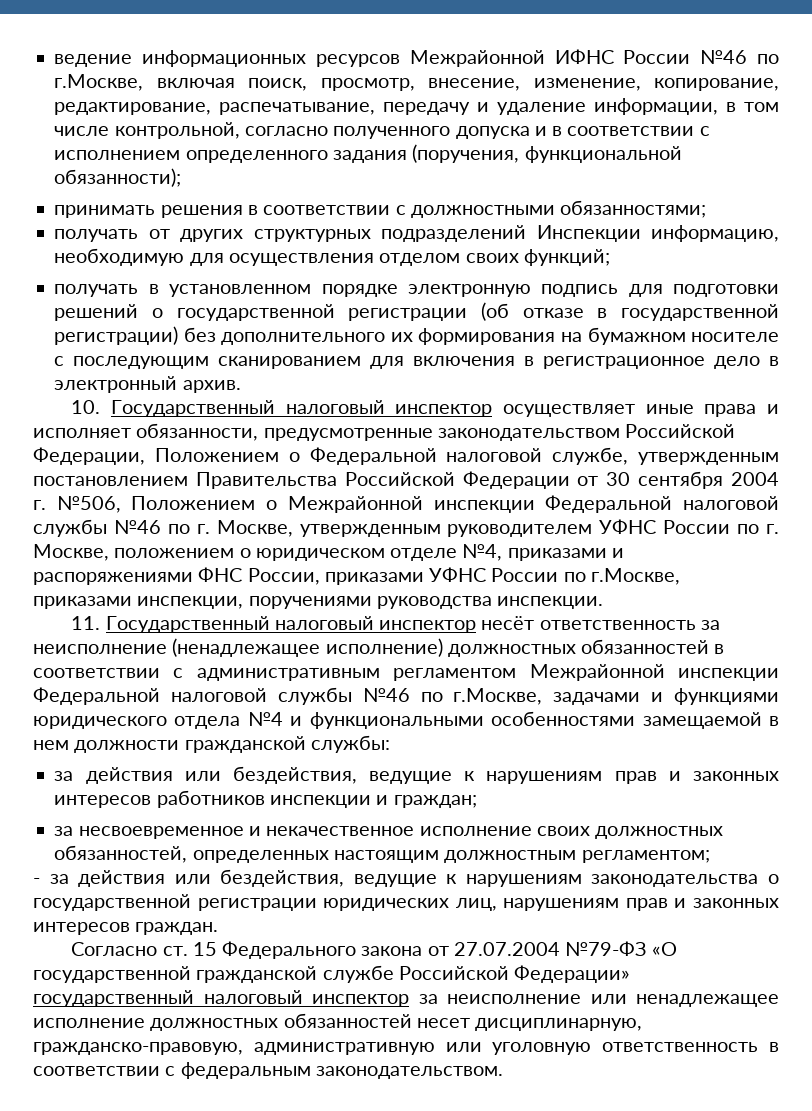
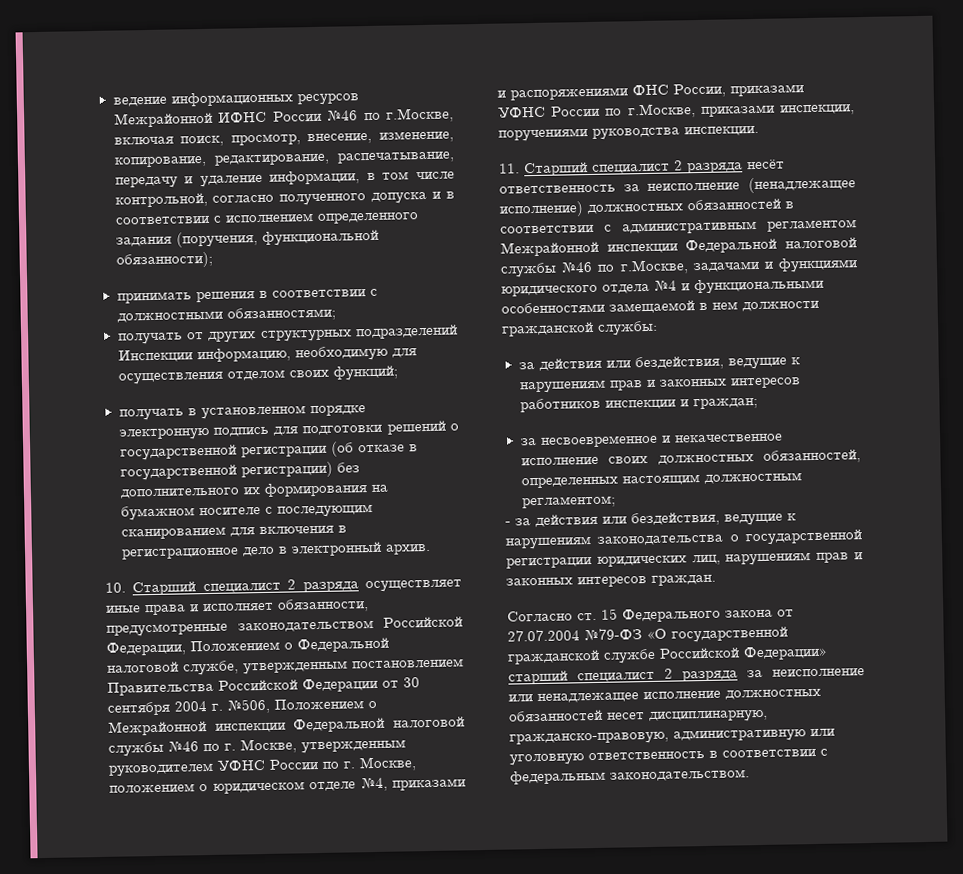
[111,400,493,417] Государственный налоговый инспектор -> [132,579,359,596] Старший специалист 2 разряда
[105,616,477,633] Государственный налоговый инспектор -> [524,160,743,177] Старший специалист 2 разряда
[33,990,409,1007] государственный налоговый инспектор -> [508,668,738,685] старший специалист 2 разряда

